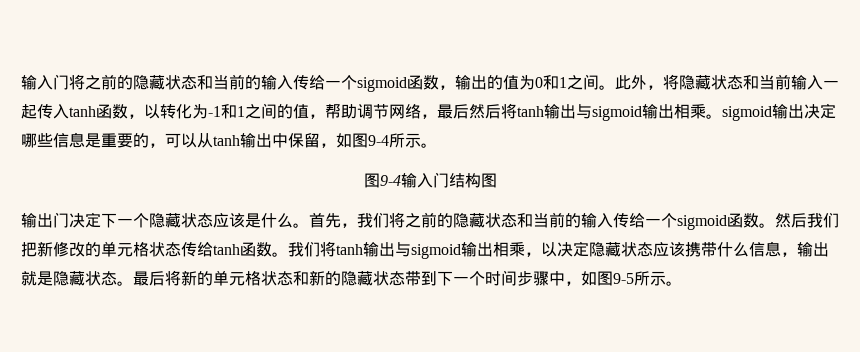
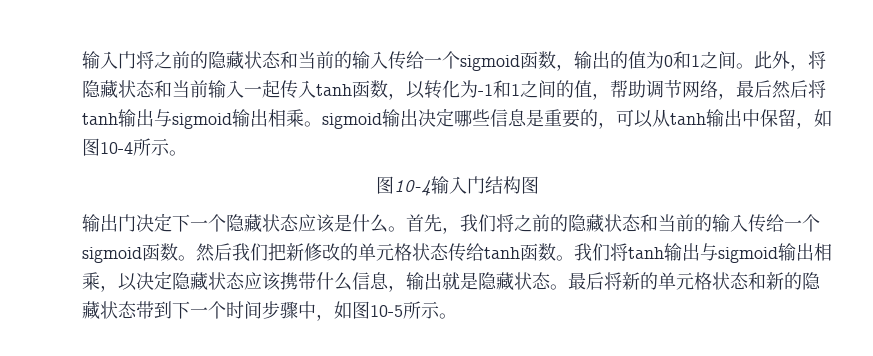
[368,135,389,146] 9-4 -> [100,142,133,154] 10-4
[379,175,401,186] 9-4 -> [394,180,431,196] 10-4
[613,273,634,284] 9-5 -> [370,305,403,317] 10-5

